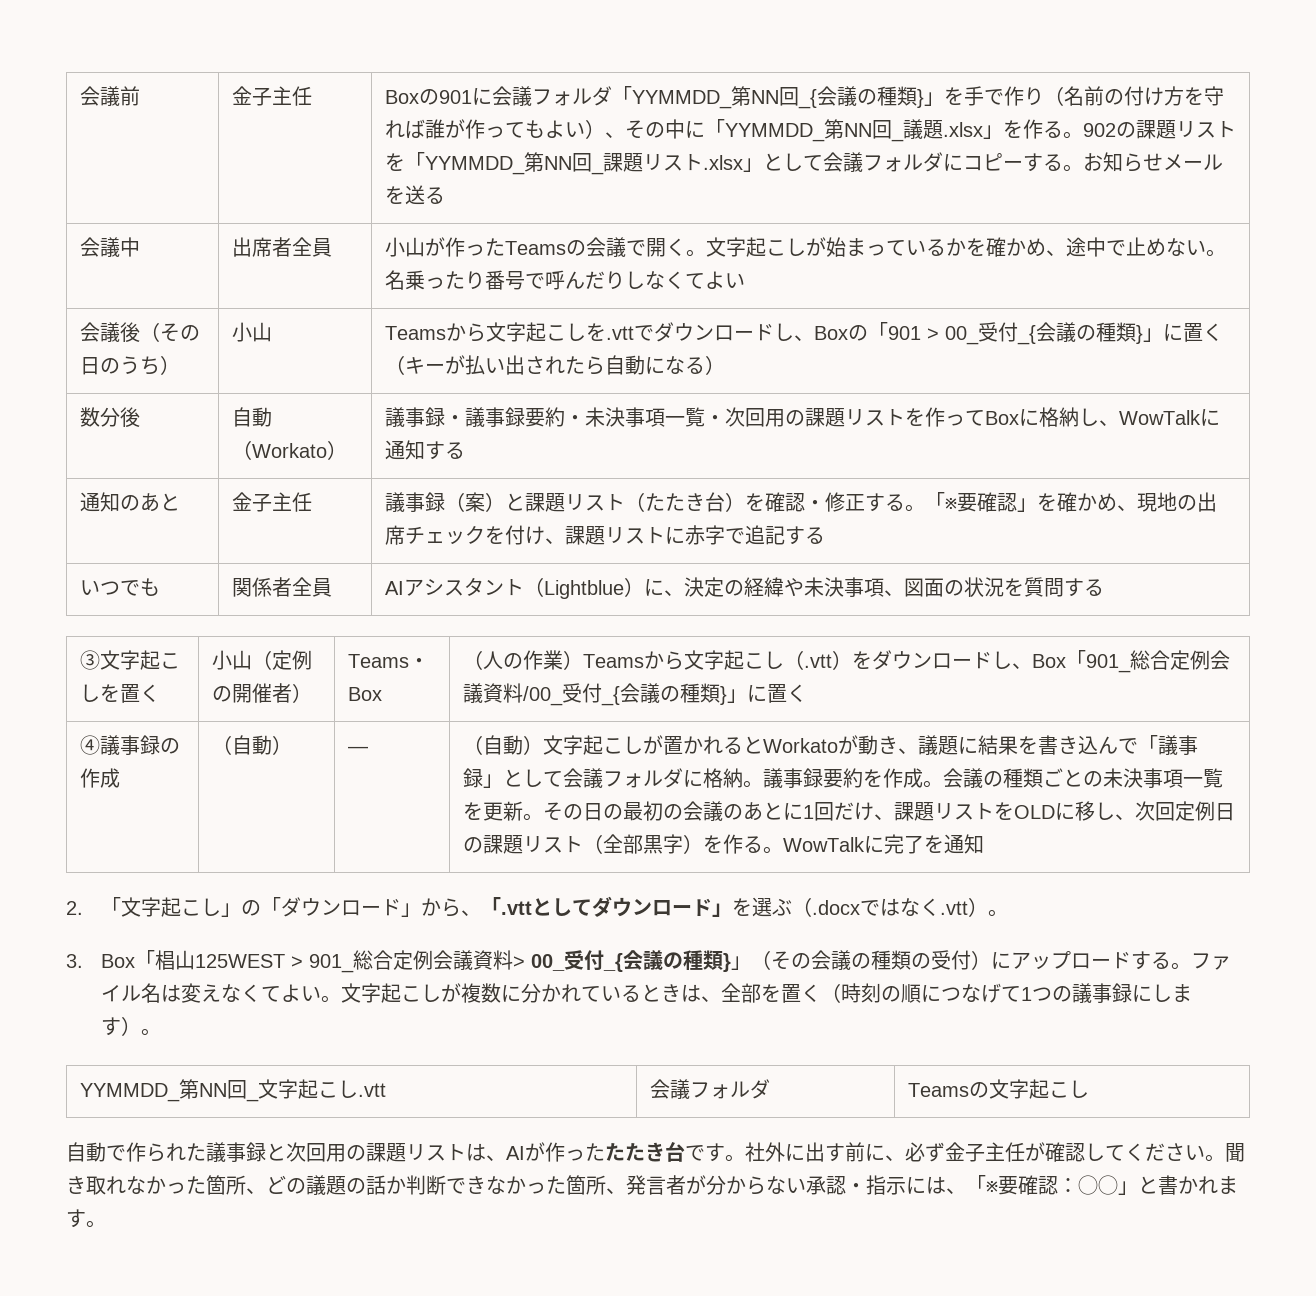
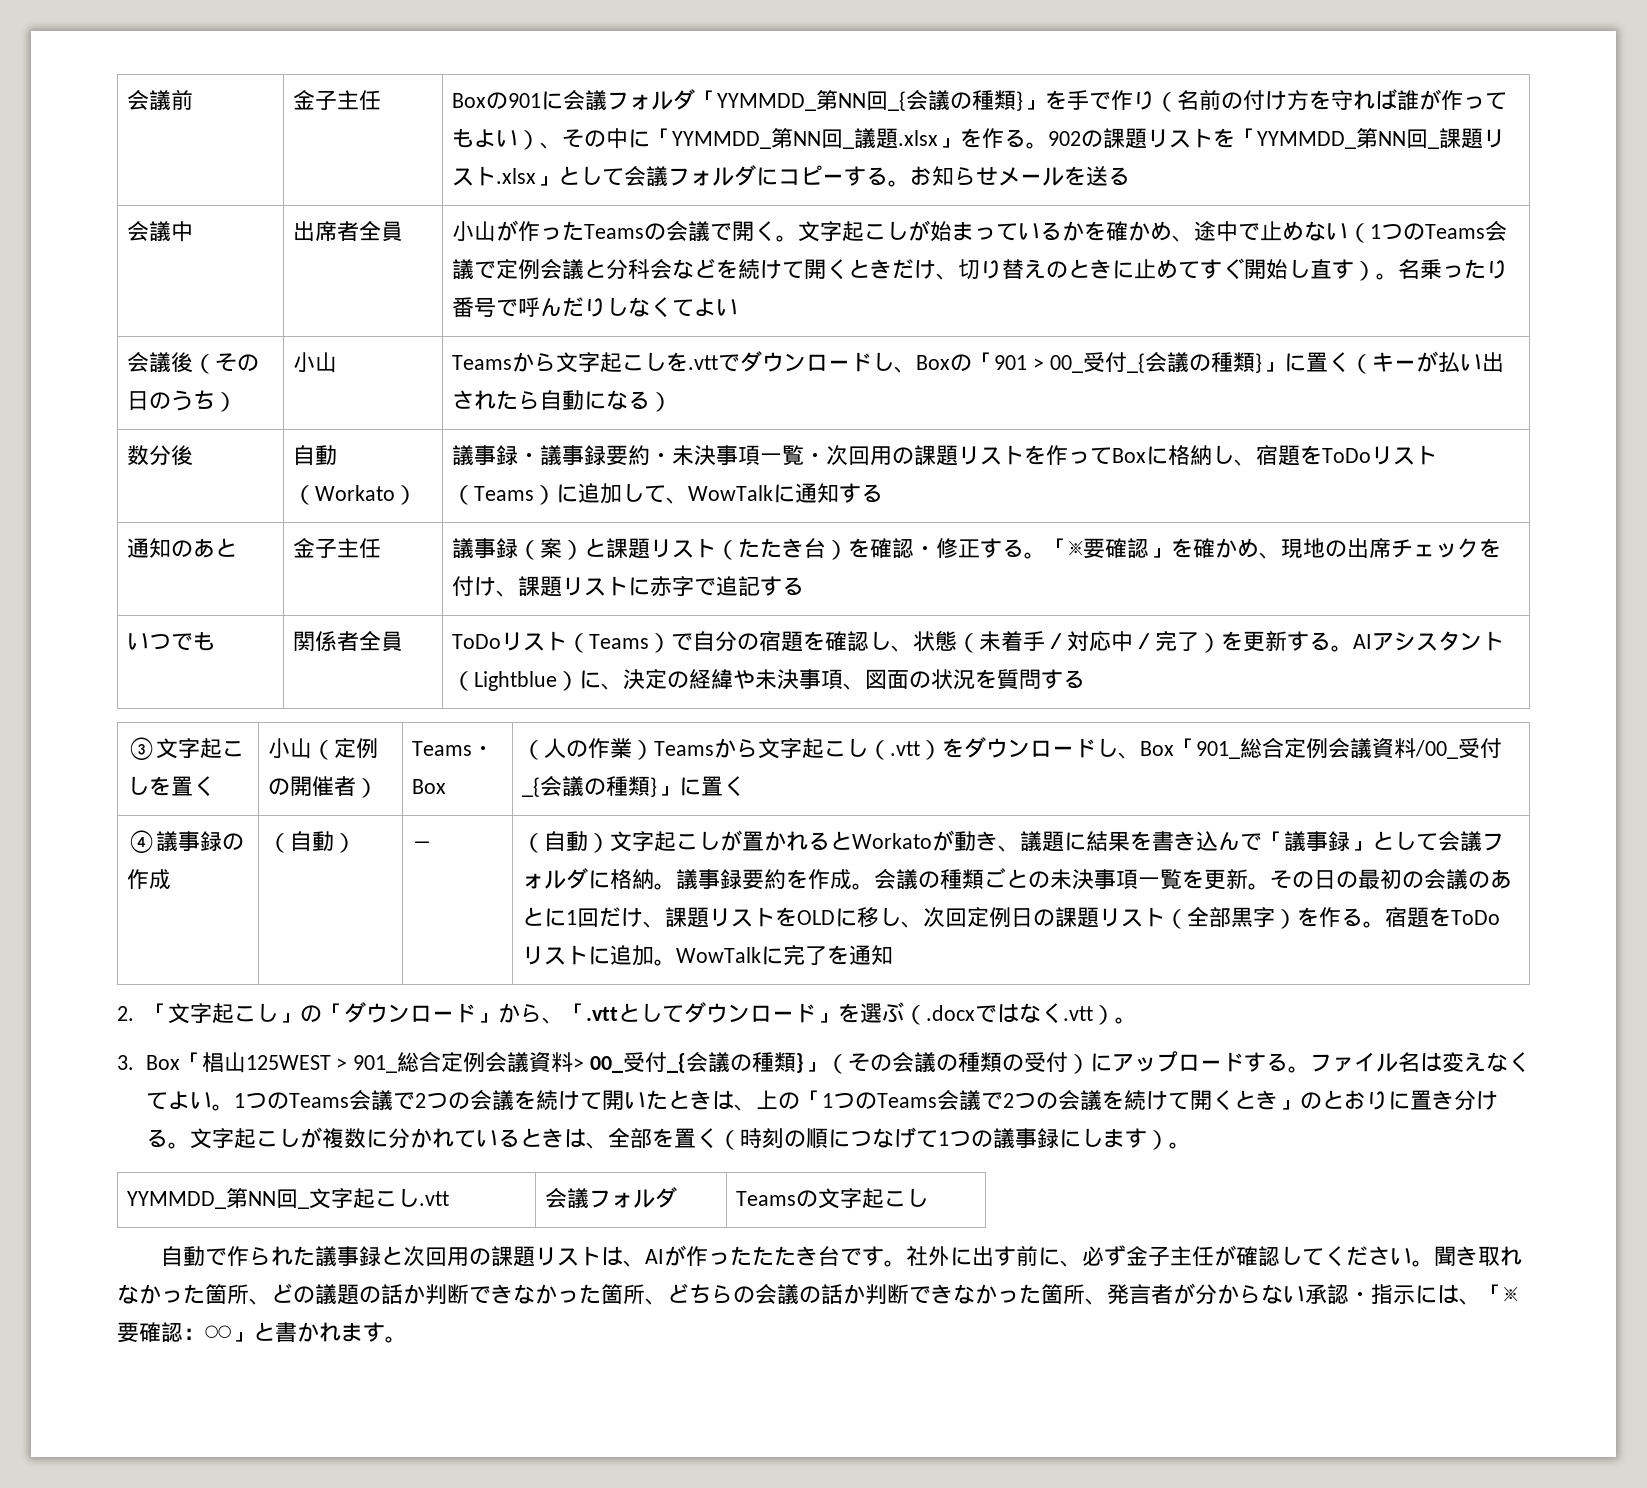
(1206, 247) none -> [1348,221,1508,243] [452,258,1377,281] （1つのTeams会議で定例会議と分科会などを続けて開くときだけ、切り替えのときに止めてすぐ開始し直す）
(1119, 423) none -> [1256,445,1438,466] [452,483,689,505] 宿題をToDoリスト（Teams）に追加して、
(332, 587) none -> [452,630,1354,653] ToDoリスト（Teams）で自分の宿題を確認し、状態（未着手／対応中／完了）を更新する。
(783, 850) none -> [1385,907,1501,928] [522,945,677,966] 宿題をToDoリストに追加。
(341, 999) none -> [233,1090,1498,1111] [145,1129,190,1149] 1つのTeams会議で2つの会議を続けて開いたときは、上の「1つのTeams会議で2つの会議を続けて開くとき」のとおりに置き分ける。
(626, 1191) none -> [667,1283,1107,1305] どちらの会議の話か判断できなかった箇所、

